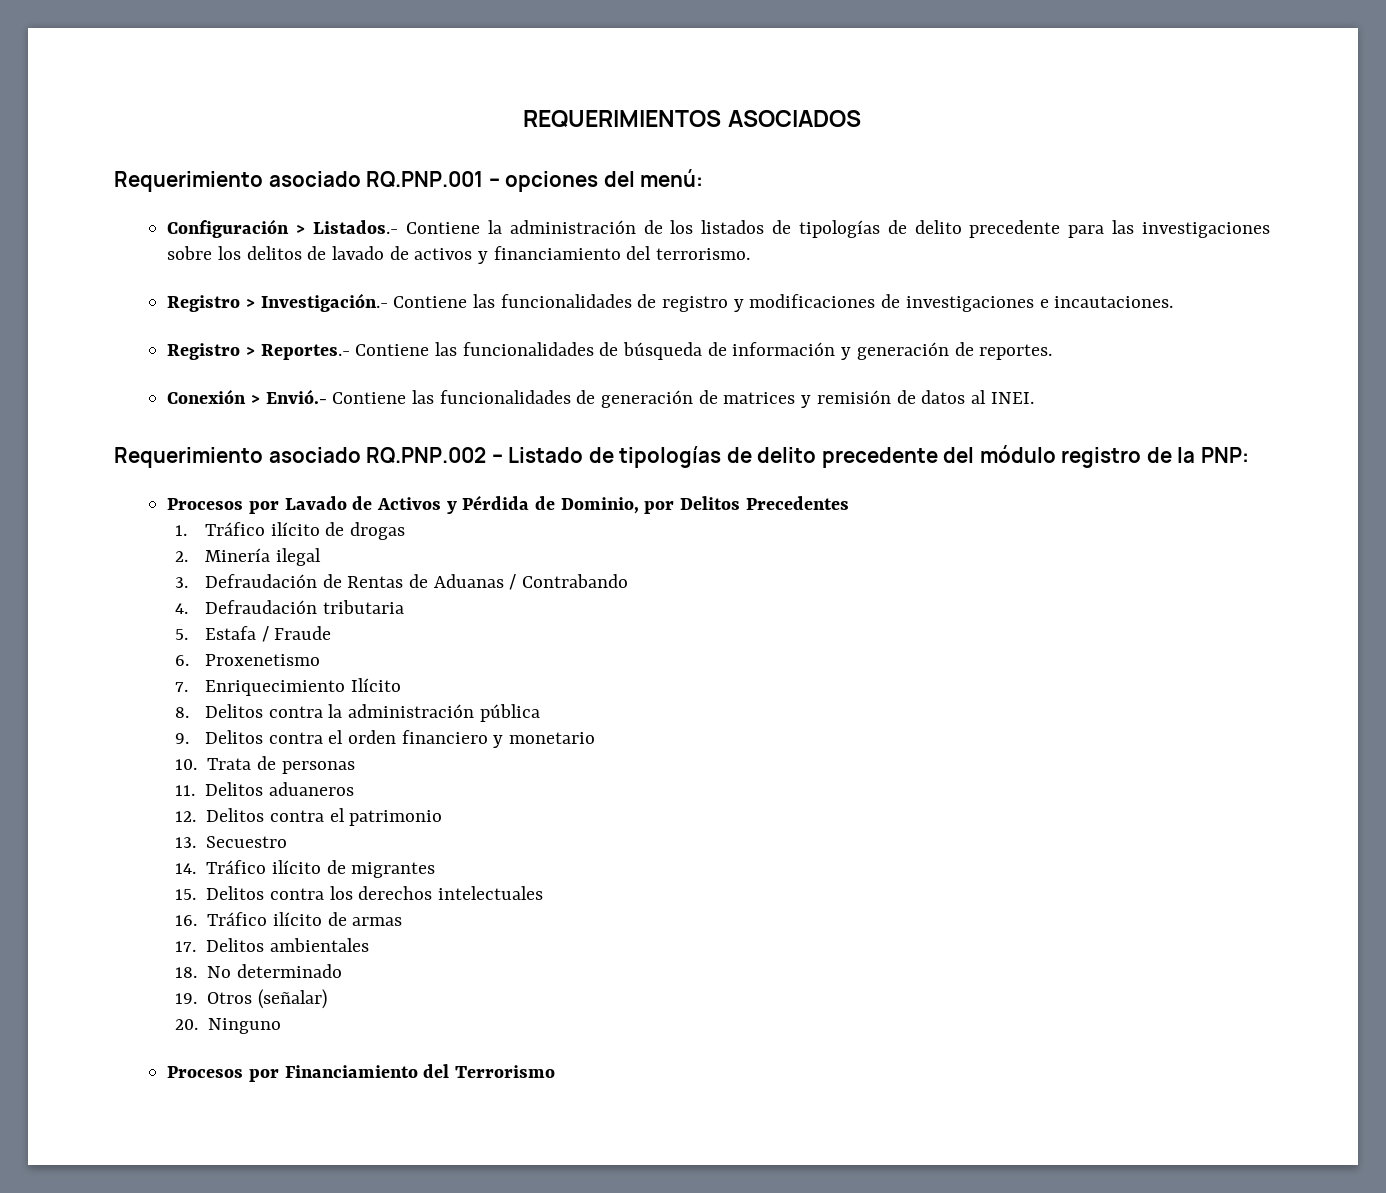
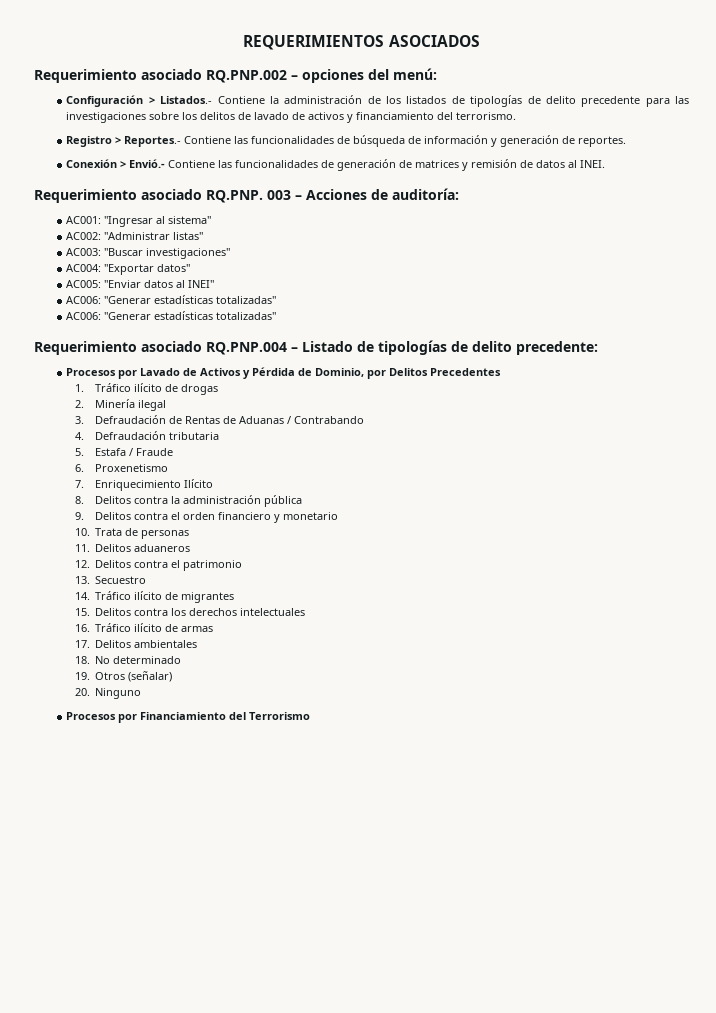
[366,171,484,188] RQ.PNP.001 -> [206,70,287,83] RQ.PNP.002
[167,293,1174,312] // Registro > Investigación.- Contiene las funcionalidades de registro y modificaciones de investigaciones e incautaciones. -> (517, 116) none
[366,447,487,464] RQ.PNP.002 -> [206,188,459,203] [66,216,212,227] [66,232,204,240] [66,248,231,259] [66,264,191,275] [66,280,215,288] [66,295,277,304] [66,311,277,320] [34,341,287,355] RQ.PNP. 003 – Acciones de auditoría: // AC001: "Ingresar al sistema" // AC002: "Administrar listas" // AC003: "Buscar investigaciones" // AC004: "Exportar datos" // AC005: "Enviar datos al INEI" // AC006: "Generar estadísticas totalizadas" // AC006: "Generar estadísticas totalizadas" // Requerimiento asociado RQ.PNP.004
[821,445,1250,468] precedente del módulo registro de la PNP: -> [516,341,598,355] precedente:

